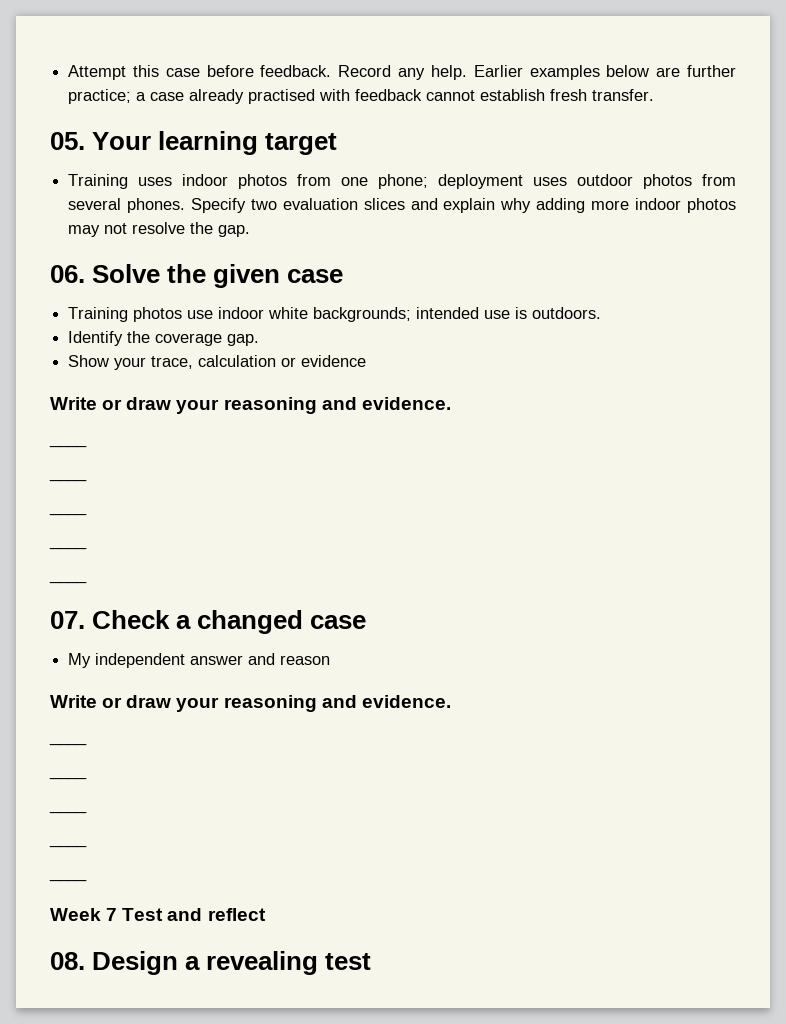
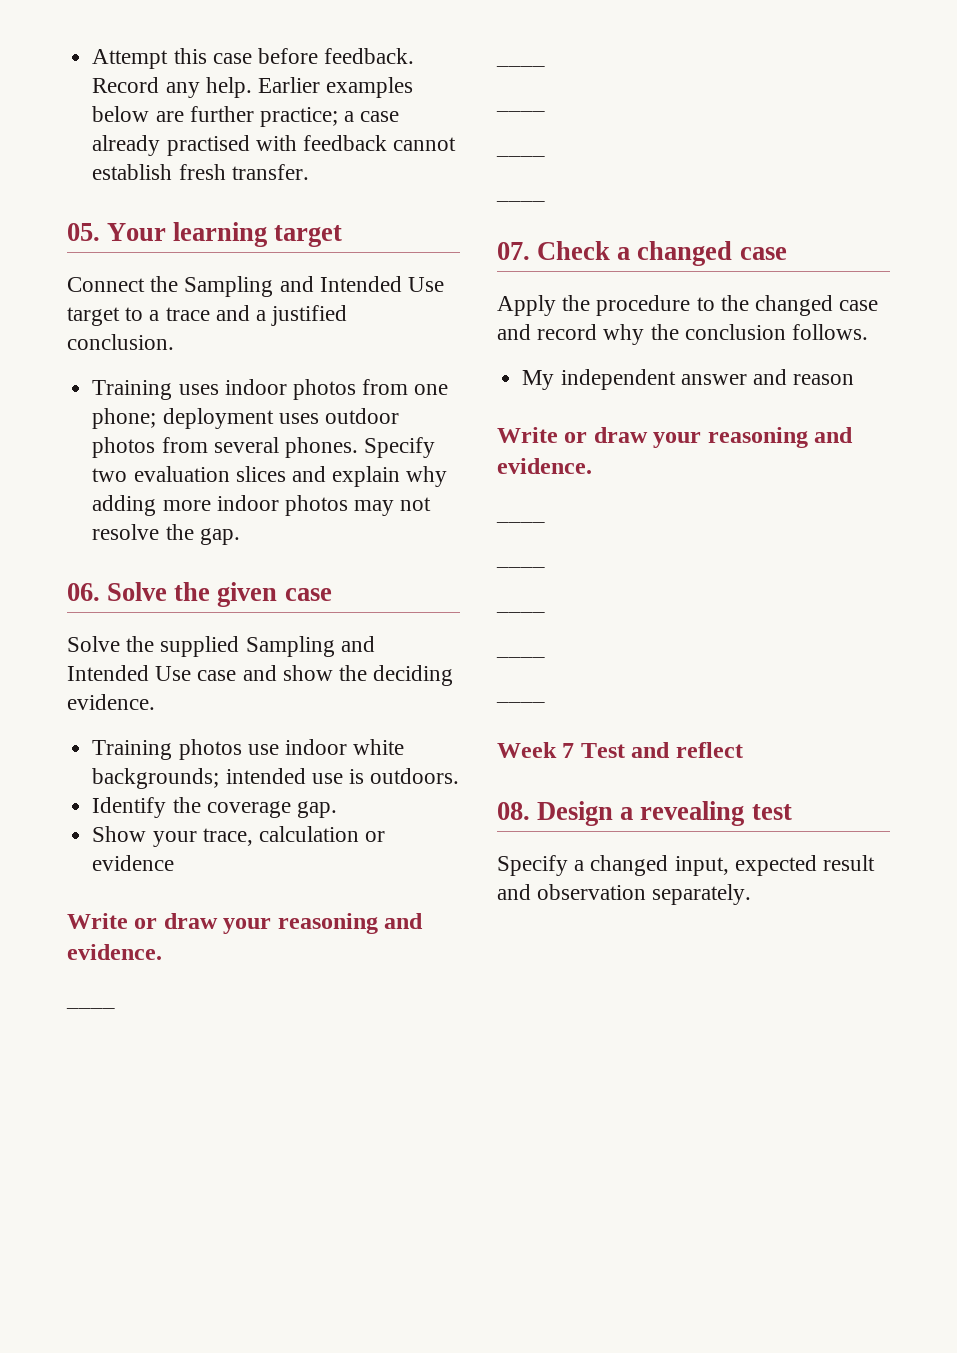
(338, 144) none -> [67,276,445,297] [67,305,348,326] [67,334,174,350] // Connect the Sampling and Intended Use target to a trace and a justified conclusion.
(344, 276) none -> [67,636,375,657] [67,665,454,686] [67,694,155,710] // Solve the supplied Sampling and Intended Use case and show the deciding evidence.
(367, 622) none -> [497,295,879,316] [497,324,869,345] // Apply the procedure to the changed case and record why the conclusion follows.
(372, 961) none -> [497,855,876,876] [497,884,752,905] // Specify a changed input, expected result and observation separately.

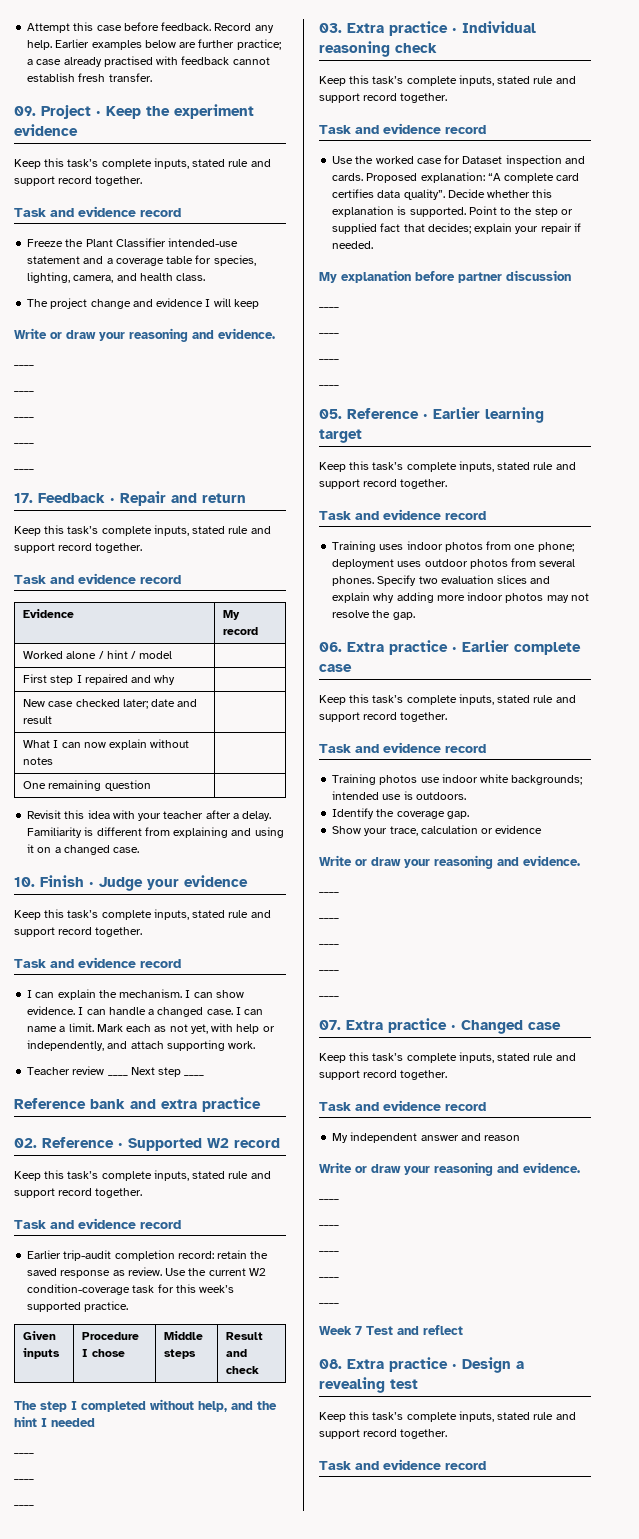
[67,222,343,247] [67,276,445,297] [67,305,348,326] [67,334,174,350] 05. Your learning target // Connect the Sampling and Intended Use target to a trace and a justified conclusion. -> [14,104,254,119] [14,124,78,136] [14,158,271,169] [14,176,143,186] [14,206,181,217] [27,238,239,247] [27,255,256,266] [27,272,206,283] [27,298,259,309] [14,328,275,342] [14,365,34,366] [14,391,34,392] [14,417,34,418] [14,443,34,444] [14,469,34,470] [14,491,246,506] [14,525,271,536] [14,543,143,553] [14,573,181,584] [23,609,75,618] [223,610,241,620] [223,627,259,635] [23,650,173,659] [23,674,176,685] [23,699,198,709] [23,716,53,724] [23,739,190,750] [23,757,54,765] [23,780,151,791] [27,810,272,821] [27,827,284,838] [27,844,140,855] [14,875,248,891] [14,909,271,920] [14,927,143,937] [14,957,181,968] [27,989,244,1000] [27,1006,264,1017] [27,1023,275,1034] [27,1040,256,1051] [27,1066,105,1075] [107,1075,128,1076] [130,1067,205,1077] [14,1097,261,1112] [14,1137,280,1151] [14,1170,271,1181] [14,1188,143,1198] [14,1218,181,1229] [27,1250,269,1261] [27,1267,266,1278] [27,1284,235,1295] [27,1301,129,1312] [23,1331,57,1340] [23,1348,61,1359] [82,1332,140,1340] [82,1349,126,1357] [164,1331,204,1340] [164,1349,197,1359] [226,1332,264,1340] [226,1349,248,1357] [226,1366,260,1374] [14,1399,277,1412] [14,1416,95,1427] [14,1453,34,1454] [14,1479,34,1480] [14,1505,34,1506] [319,21,536,36] [319,41,437,57] [319,75,576,86] [319,93,448,103] [319,123,486,134] [332,155,585,166] [332,172,580,183] [332,189,553,200] [332,206,573,217] [332,223,581,234] [332,241,374,249] [319,270,571,283] [319,307,339,308] [319,333,339,334] [319,359,339,360] [319,385,339,386] [319,407,544,423] [319,429,362,443] [319,461,576,472] [319,479,448,489] [319,509,486,520] 09. Project · Keep the experiment evidence // Keep this task’s complete inputs, stated rule and support record together. // Task and evidence record // Freeze the Plant Classifier intended-use statement and a coverage table for species, lighting, camera, and health class. // The project change and evidence I will keep // Write or draw your reasoning and evidence. // ____ // ____ // ____ // ____ // ____ // 17. Feedback · Repair and return // Keep this task’s complete inputs, stated rule and support record together. // Task and evidence record // Evidence | My record // Worked alone / hint / model | // First step I repaired and why | // New case checked later; date and result | // What I can now explain without notes | // One remaining question | // Revisit this idea with your teacher after a delay. Familiarity is different from explaining and using it on a changed case. // 10. Finish · Judge your evidence // Keep this task’s complete inputs, stated rule and support record together. // Task and evidence record // I can explain the mechanism. I can show evidence. I can handle a changed case. I can name a limit. Mark each as not yet, with help or independently, and attach supporting work. // Teacher review ____ Next step ____ // Reference bank and extra practice // 02. Reference · Supported W2 record // Keep this task’s complete inputs, stated rule and support record together. // Task and evidence record // Earlier trip-audit completion record: retain the saved response as review. Use the current W2 condition-coverage task for this week’s supported practice. // Given inputs | Procedure I chose | Middle steps | Result and check // The step I completed without help, and the hint I needed // ____ // ____ // ____ // 03. Extra practice · Individual reasoning check // Keep this task’s complete inputs, stated rule and support record together. // Task and evidence record // Use the worked case for Dataset inspection and cards. Proposed explanation: “A complete card certifies data quality”. Decide whether this explanation is supported. Point to the step or supplied fact that decides; explain your repair if needed. // My explanation before partner discussion // ____ // ____ // ____ // ____ // 05. Reference · Earlier learning target // Keep this task’s complete inputs, stated rule and support record together. // Task and evidence record
[107,582,332,607] [67,636,375,657] [67,665,454,686] [67,694,155,710] Solve the given case // Solve the supplied Sampling and Intended Use case and show the deciding evidence. -> [347,640,581,655] [319,664,352,672] [319,694,576,705] [319,712,448,722] [319,742,486,753] Extra practice · Earlier complete case // Keep this task’s complete inputs, stated rule and support record together. // Task and evidence record
[537,241,787,266] [497,295,879,316] [497,324,869,345] Check a changed case // Apply the procedure to the changed case and record why the conclusion follows. -> [346,1018,561,1034] [319,1052,576,1063] [319,1070,448,1080] [319,1100,486,1111] Extra practice · Changed case // Keep this task’s complete inputs, stated rule and support record together. // Task and evidence record
(530, 811) none -> [347,1357,457,1372] Extra practice ·
[497,855,876,876] [497,884,752,905] Specify a changed input, expected result and observation separately. -> [319,1411,576,1422] [319,1429,448,1439] [319,1459,486,1470] Keep this task’s complete inputs, stated rule and support record together. // Task and evidence record

